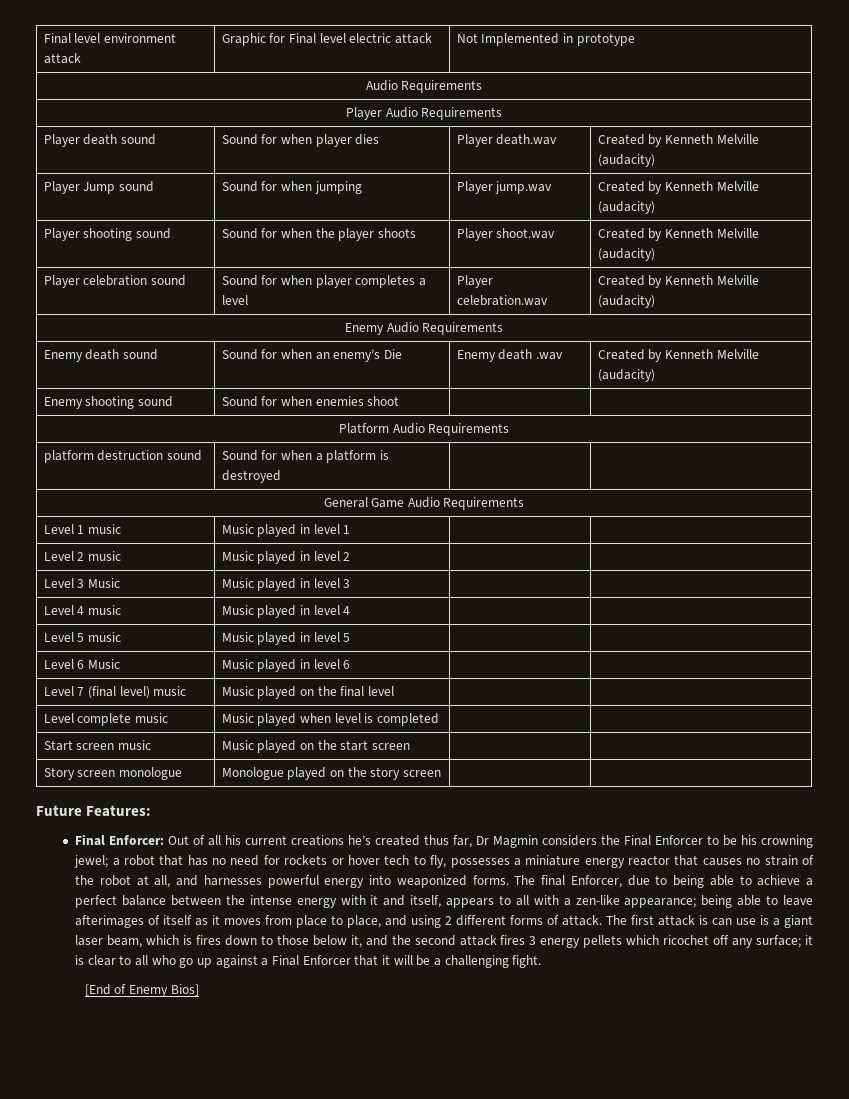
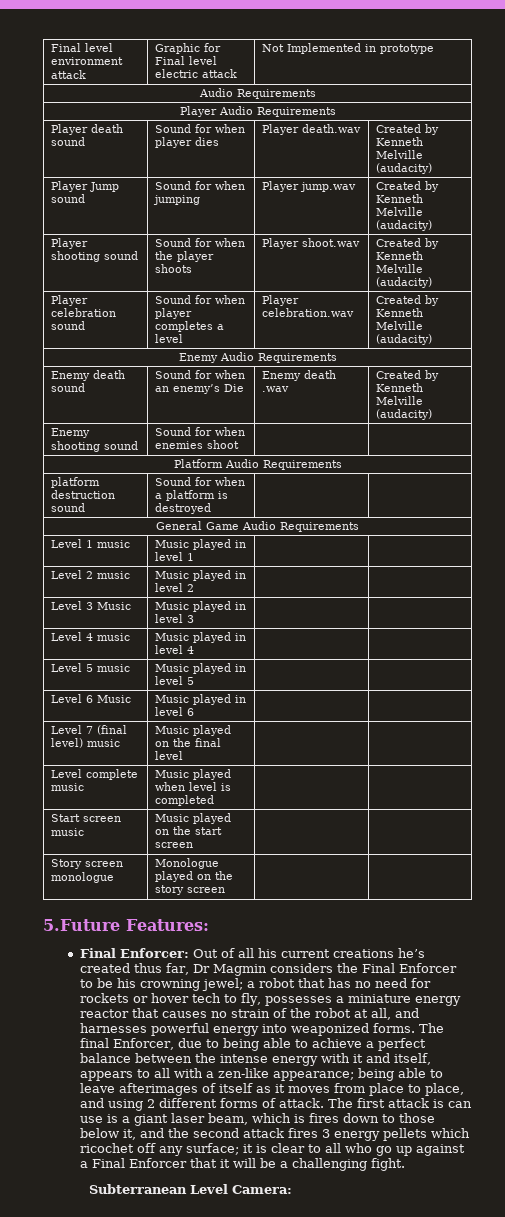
[36,805,82,816] Future -> [43,919,120,931] 5.Future
[84,984,199,997] [End of Enemy Bios] -> [88,1184,292,1194] Subterranean Level Camera:

